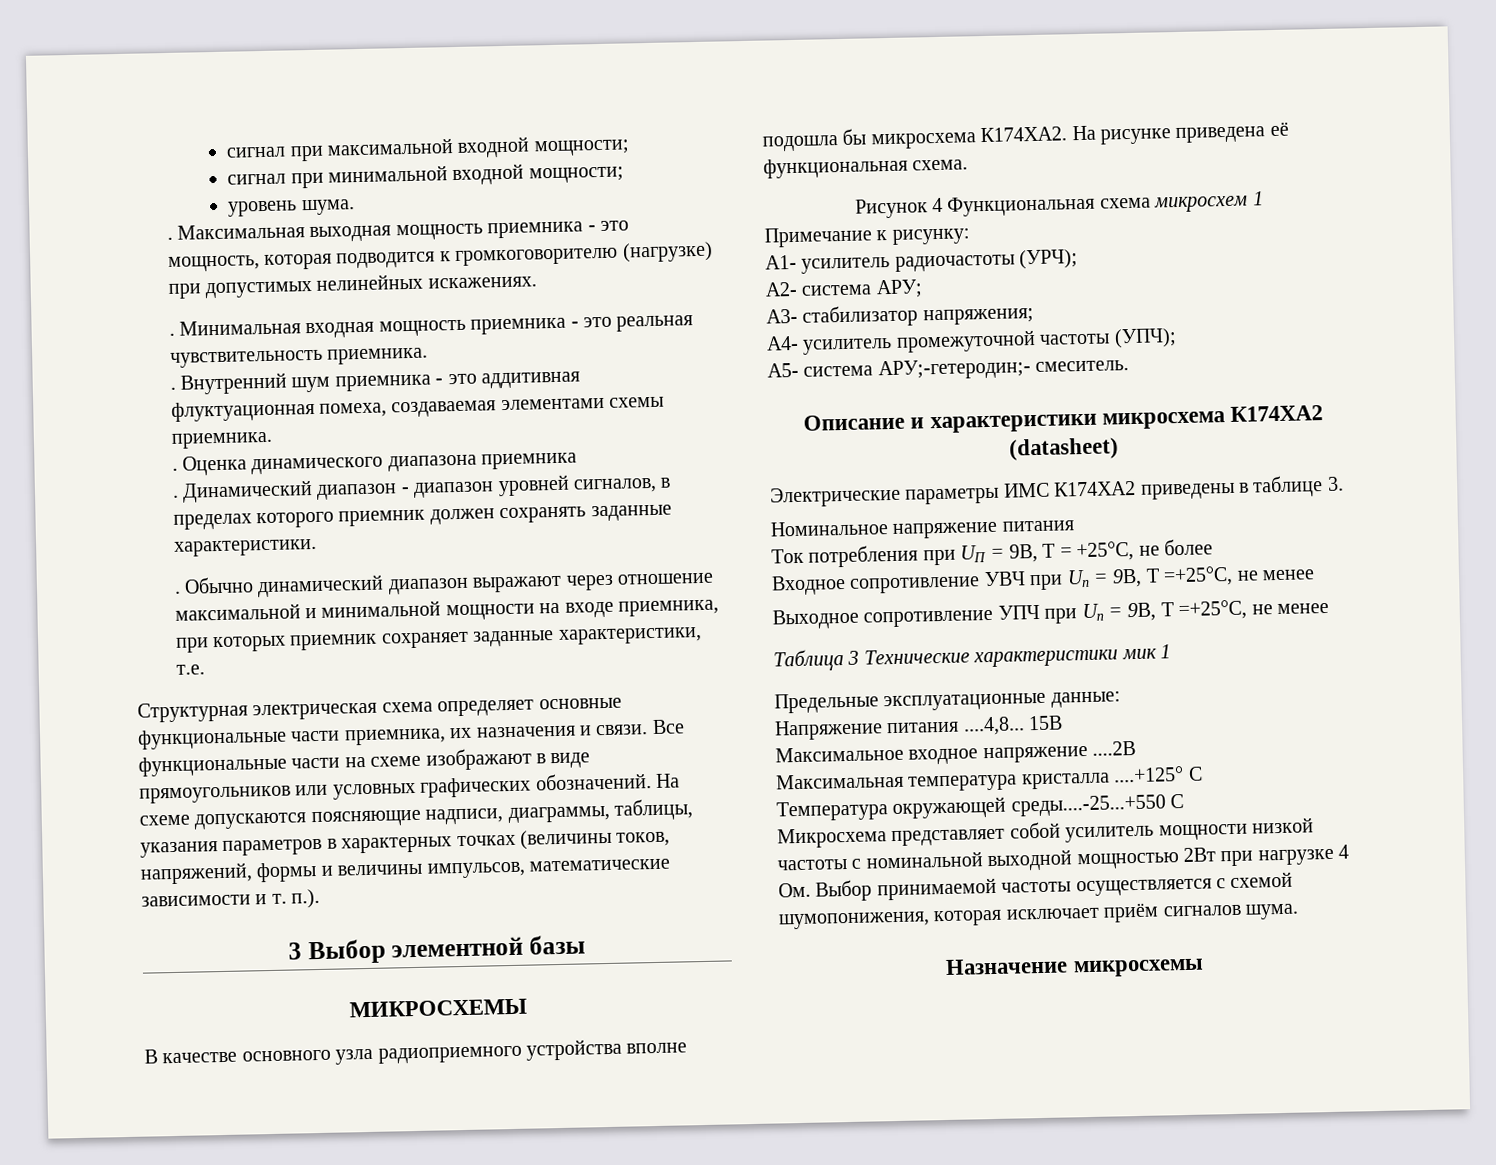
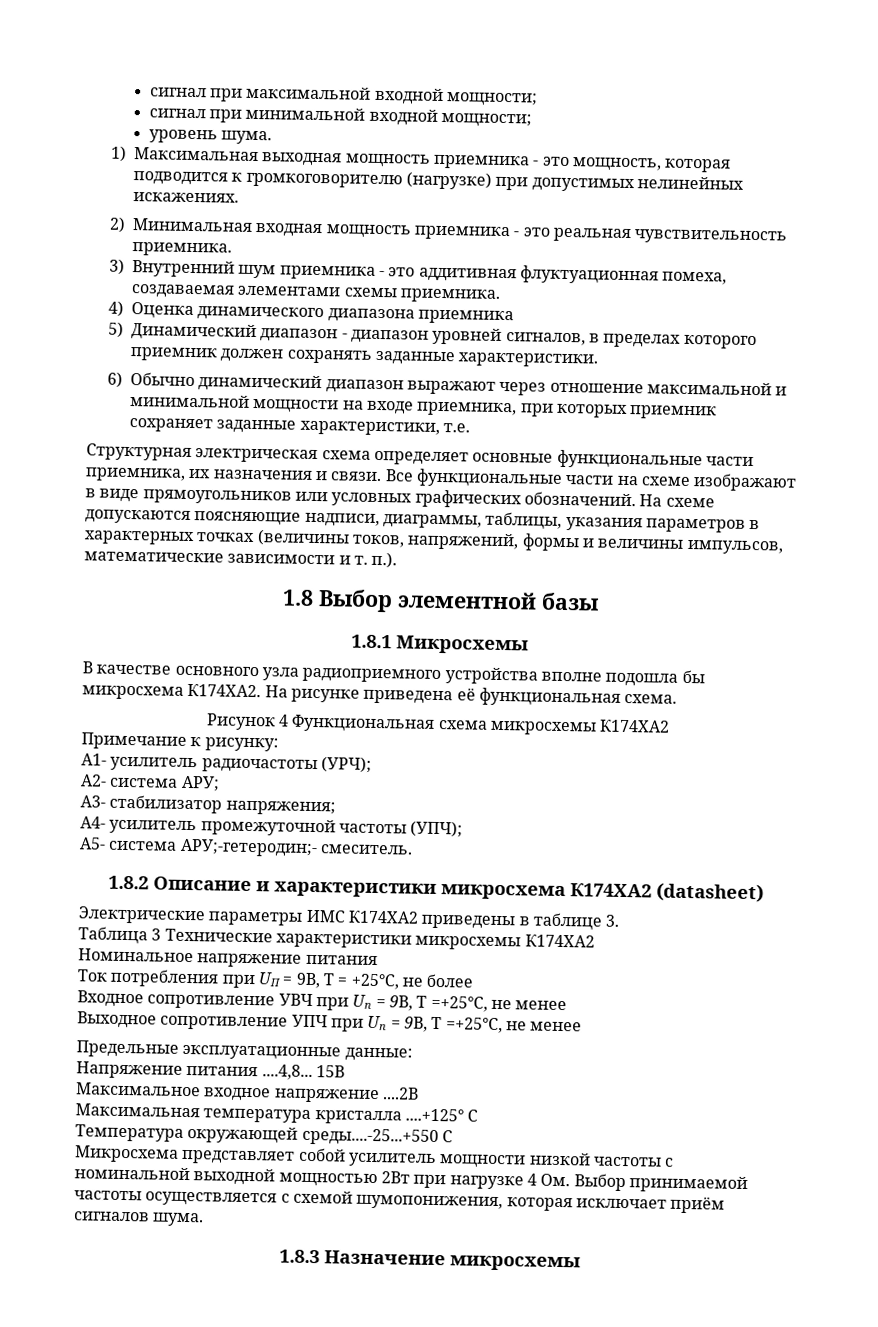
[166,236,173,240] . -> [111,145,128,162] 1)
[168,332,175,336] . -> [109,216,127,233] 2)
[169,386,176,390] . -> [109,258,126,275] 3)
[171,467,178,471] . -> [108,300,125,317] 4)
[172,494,179,498] . -> [108,321,125,338] 5)
[174,590,181,594] . -> [107,371,124,388] 6)
[287,942,302,960] 3 -> [281,589,314,606] 1.8
[349,998,527,1018] МИКРОСХЕМЫ -> [350,634,529,655] 1.8.1 Микросхемы
[1154,191,1264,213] микросхем 1 -> [489,719,671,736] микросхемы К174ХА2
(1130, 366) none -> [107,875,149,890] 1.8.2
(1344, 483) none -> [78,926,595,951] // Таблица 3 Технические характеристики микросхемы К174ХА2
[773,644,1171,672] // Таблица 3 Технические характеристики мик 1 -> (583, 1026) none
(1299, 911) none -> [278,1249,320,1264] 1.8.3

